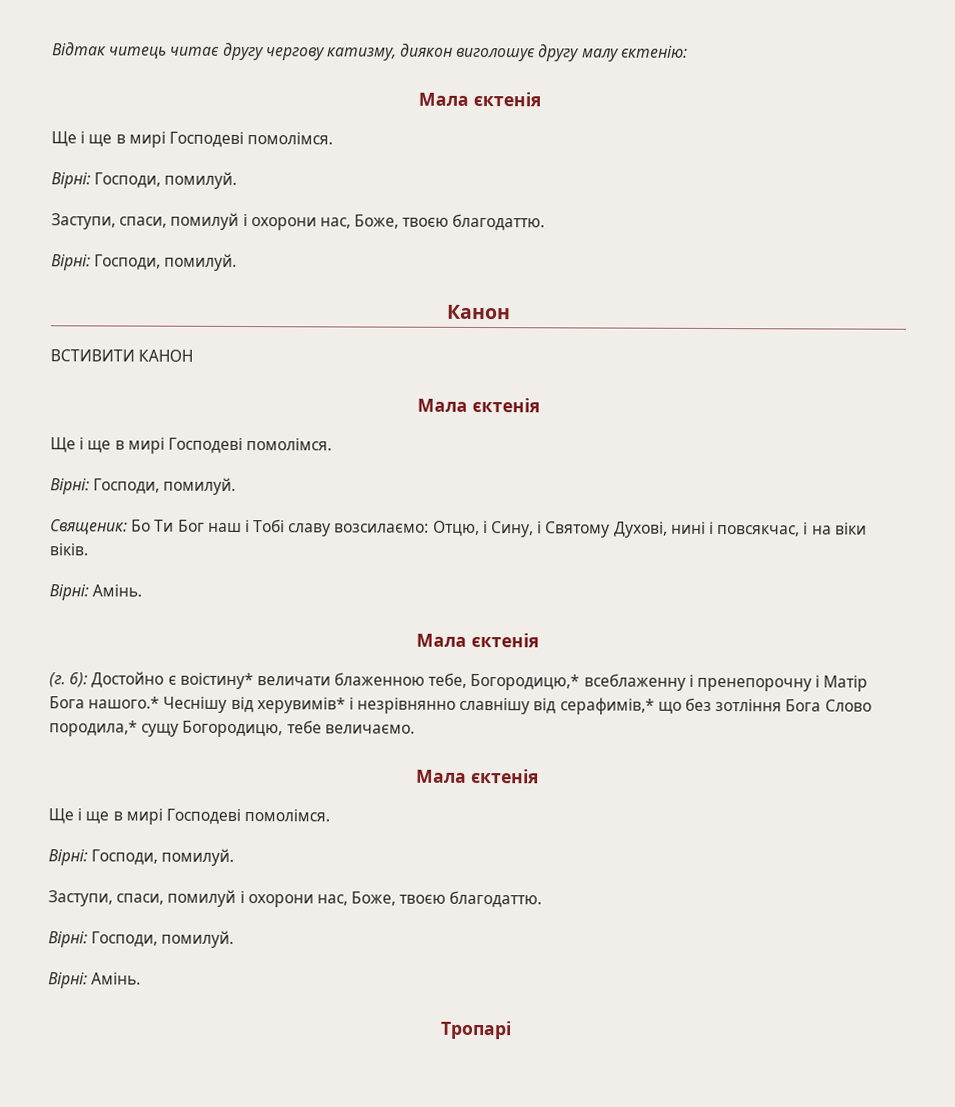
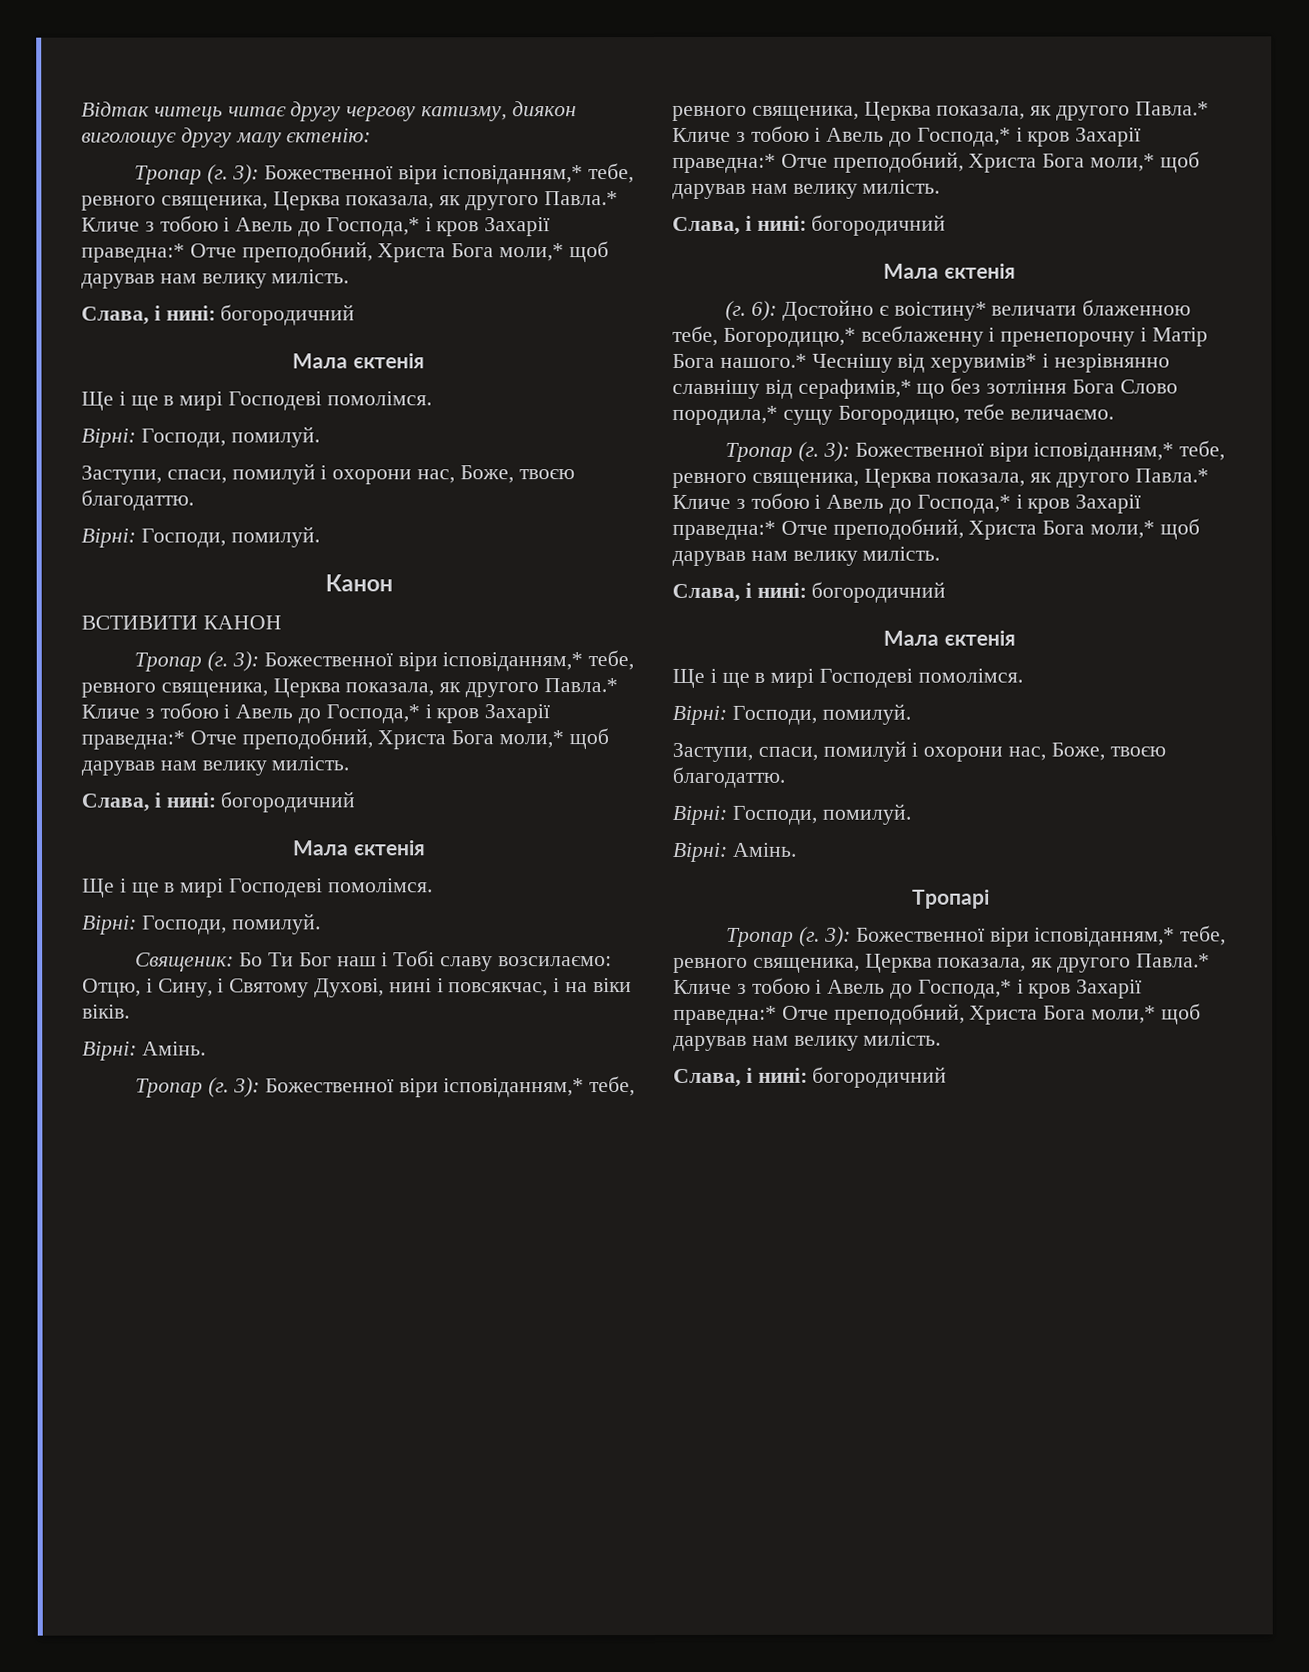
(688, 51) none -> [134,163,635,185] [81,191,618,211] [81,215,551,237] [81,241,609,263] [81,269,350,289] [81,304,356,326] // Тропар (г. 3): Божественної віри ісповіданням,* тебе, ревного священика, Церква показала, як другого Павла.* Кличе з тобою і Авель до Господа,* і кров Захарії праведна:* Отче преподобний, Христа Бога моли,* щоб дарував нам велику милість. // Слава, і нині: богородичний
(194, 355) none -> [134,650,635,672] [81,678,618,698] [81,702,551,724] [81,728,609,750] [81,756,350,776] [81,791,356,813] // Тропар (г. 3): Божественної віри ісповіданням,* тебе, ревного священика, Церква показала, як другого Павла.* Кличе з тобою і Авель до Господа,* і кров Захарії праведна:* Отче преподобний, Христа Бога моли,* щоб дарував нам велику милість. // Слава, і нині: богородичний
(143, 590) none -> [135,1076,636,1098] [672,101,1209,121] [672,125,1142,147] [672,151,1200,173] [672,179,941,199] [672,214,947,236] // Тропар (г. 3): Божественної віри ісповіданням,* тебе, ревного священика, Церква показала, як другого Павла.* Кличе з тобою і Авель до Господа,* і кров Захарії праведна:* Отче преподобний, Христа Бога моли,* щоб дарував нам велику милість. // Слава, і нині: богородичний
(415, 729) none -> [725,440,1226,462] [672,468,1209,488] [672,492,1142,514] [672,518,1200,540] [672,546,941,566] [672,581,947,603] // Тропар (г. 3): Божественної віри ісповіданням,* тебе, ревного священика, Церква показала, як другого Павла.* Кличе з тобою і Авель до Господа,* і кров Захарії праведна:* Отче преподобний, Христа Бога моли,* щоб дарував нам велику милість. // Слава, і нині: богородичний
(512, 1030) none -> [726,925,1227,947] [673,953,1210,973] [673,977,1143,999] [673,1003,1201,1025] [673,1031,942,1051] [673,1066,948,1088] // Тропар (г. 3): Божественної віри ісповіданням,* тебе, ревного священика, Церква показала, як другого Павла.* Кличе з тобою і Авель до Господа,* і кров Захарії праведна:* Отче преподобний, Христа Бога моли,* щоб дарував нам велику милість. // Слава, і нині: богородичний

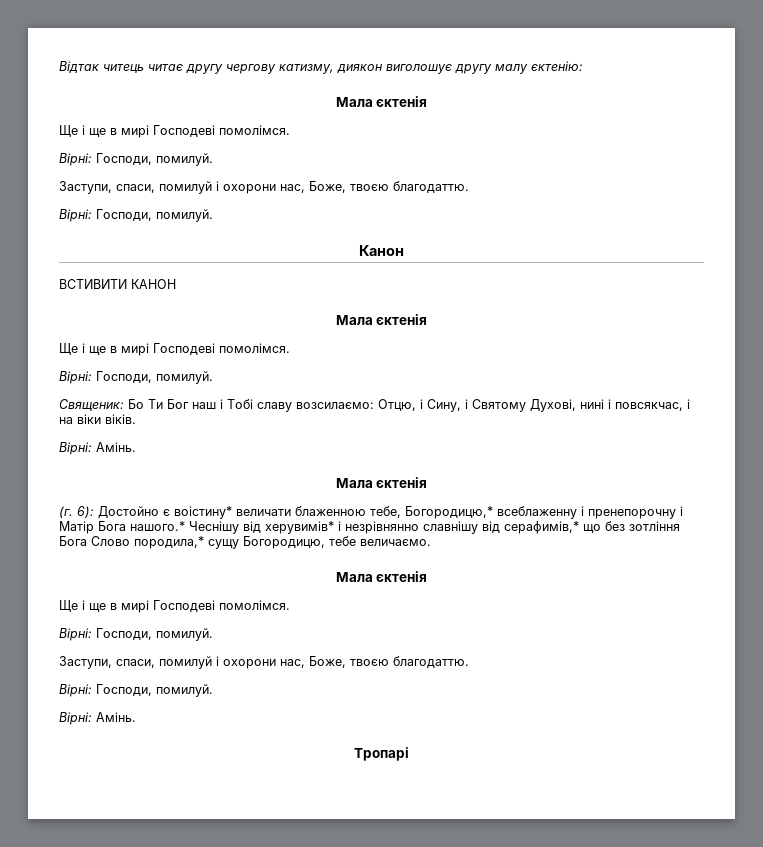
[134,163,635,185] [81,191,618,211] [81,215,551,237] [81,241,609,263] [81,269,350,289] [81,304,356,326] // Тропар (г. 3): Божественної віри ісповіданням,* тебе, ревного священика, Церква показала, як другого Павла.* Кличе з тобою і Авель до Господа,* і кров Захарії праведна:* Отче преподобний, Христа Бога моли,* щоб дарував нам велику милість. // Слава, і нині: богородичний -> (583, 66) none
[134,650,635,672] [81,678,618,698] [81,702,551,724] [81,728,609,750] [81,756,350,776] [81,791,356,813] // Тропар (г. 3): Божественної віри ісповіданням,* тебе, ревного священика, Церква показала, як другого Павла.* Кличе з тобою і Авель до Господа,* і кров Захарії праведна:* Отче преподобний, Христа Бога моли,* щоб дарував нам велику милість. // Слава, і нині: богородичний -> (176, 284) none
[135,1076,636,1098] [672,101,1209,121] [672,125,1142,147] [672,151,1200,173] [672,179,941,199] [672,214,947,236] // Тропар (г. 3): Божественної віри ісповіданням,* тебе, ревного священика, Церква показала, як другого Павла.* Кличе з тобою і Авель до Господа,* і кров Захарії праведна:* Отче преподобний, Христа Бога моли,* щоб дарував нам велику милість. // Слава, і нині: богородичний -> (136, 447) none
[725,440,1226,462] [672,468,1209,488] [672,492,1142,514] [672,518,1200,540] [672,546,941,566] [672,581,947,603] // Тропар (г. 3): Божественної віри ісповіданням,* тебе, ревного священика, Церква показала, як другого Павла.* Кличе з тобою і Авель до Господа,* і кров Захарії праведна:* Отче преподобний, Христа Бога моли,* щоб дарував нам велику милість. // Слава, і нині: богородичний -> (431, 542) none
[726,925,1227,947] [673,953,1210,973] [673,977,1143,999] [673,1003,1201,1025] [673,1031,942,1051] [673,1066,948,1088] // Тропар (г. 3): Божественної віри ісповіданням,* тебе, ревного священика, Церква показала, як другого Павла.* Кличе з тобою і Авель до Господа,* і кров Захарії праведна:* Отче преподобний, Христа Бога моли,* щоб дарував нам велику милість. // Слава, і нині: богородичний -> (409, 754) none

